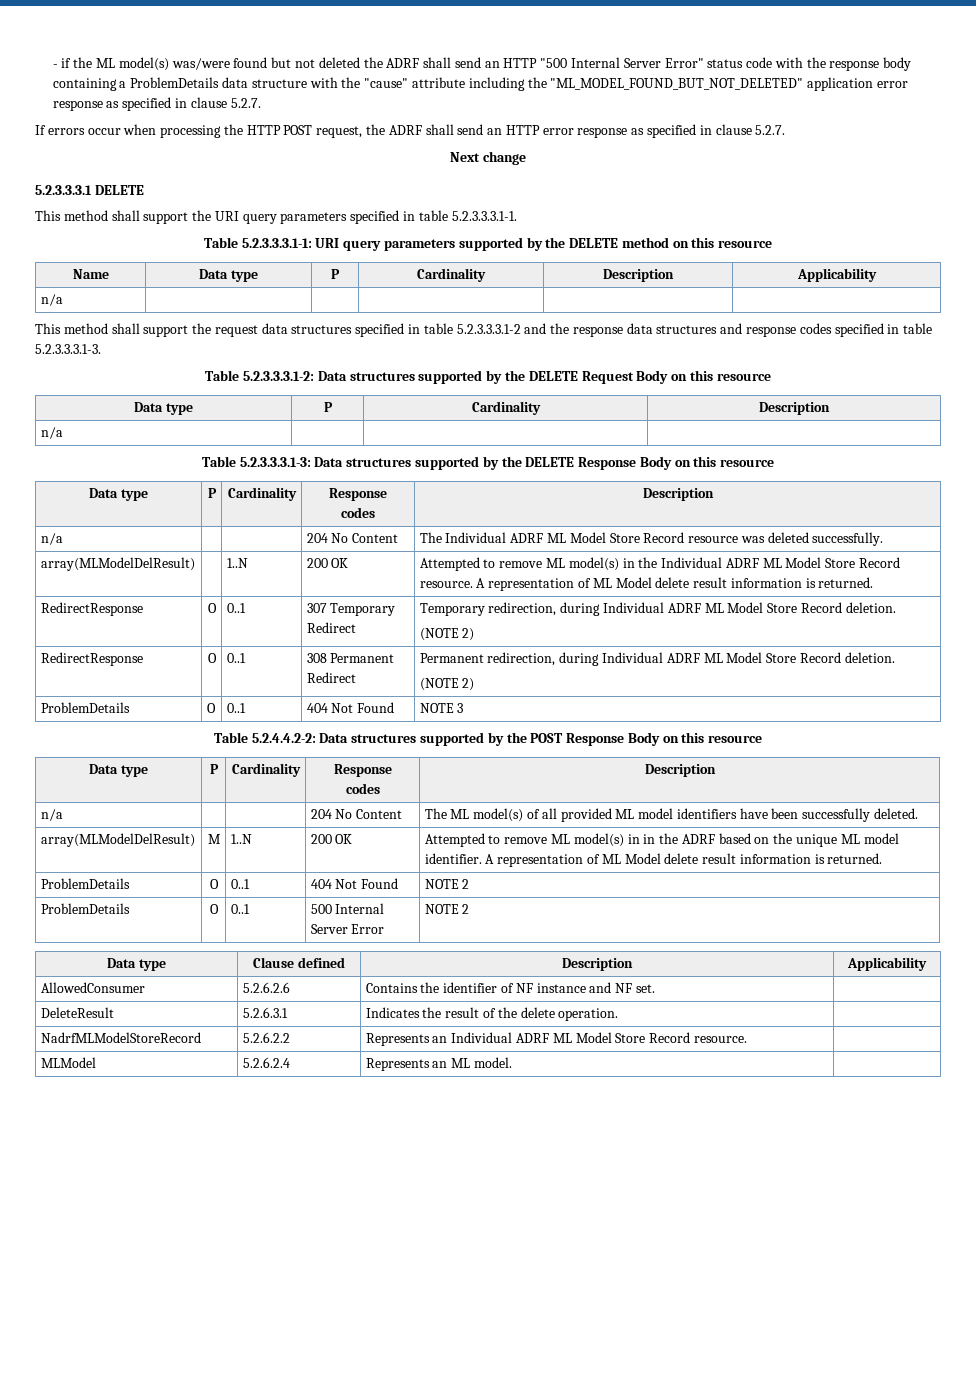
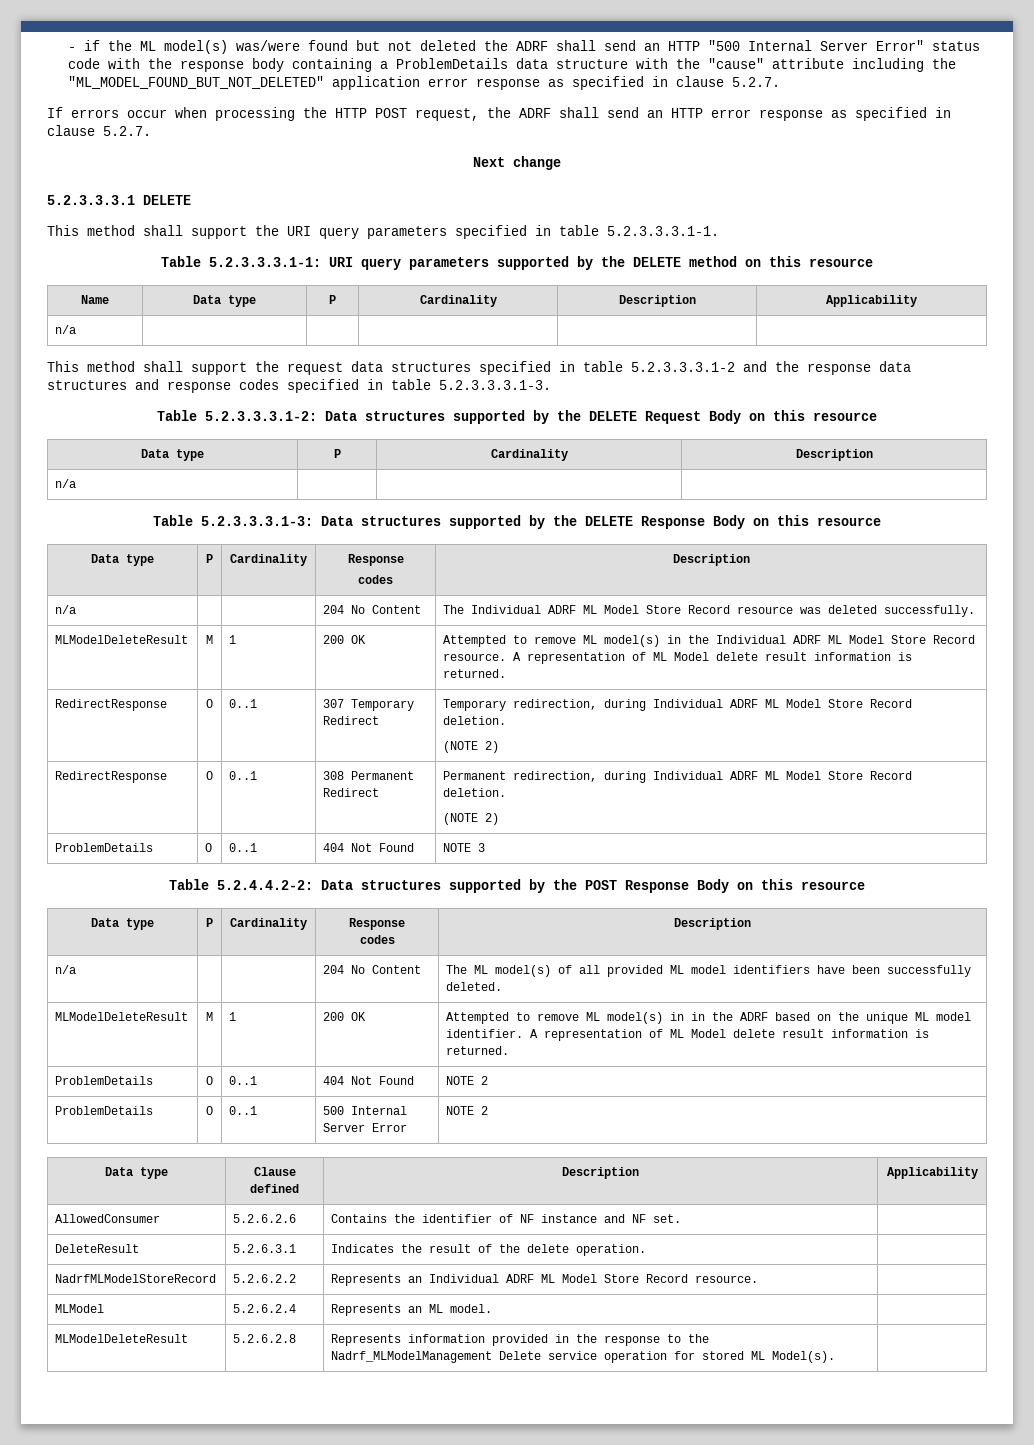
[40,557,195,571] [226,558,248,568] array(MLModelDelResult) | | 1..N -> [55,635,189,644] [206,635,213,644] [229,635,237,644] MLModelDeleteResult | M | 1
[40,833,195,847] [207,834,221,844] [230,834,252,844] array(MLModelDelResult) | M | 1..N -> [55,1012,189,1021] [206,1012,213,1021] [229,1012,237,1021] MLModelDeleteResult | M | 1
(512, 1062) none -> [55,1334,189,1343] [233,1334,297,1343] [331,1334,710,1346] [331,1351,836,1363] // MLModelDeleteResult | 5.2.6.2.8 | Represents information provided in the response to the Nadrf_MLModelManagement Delete service operation for stored ML Model(s). |

